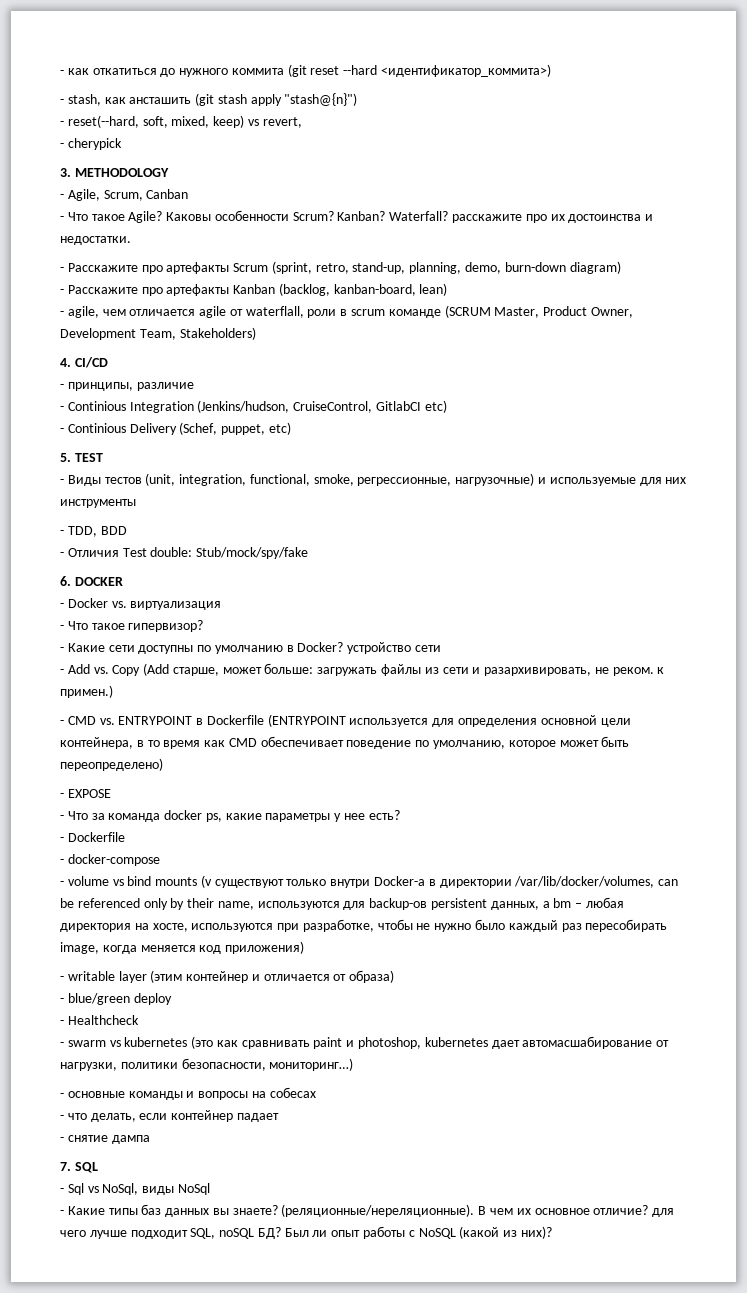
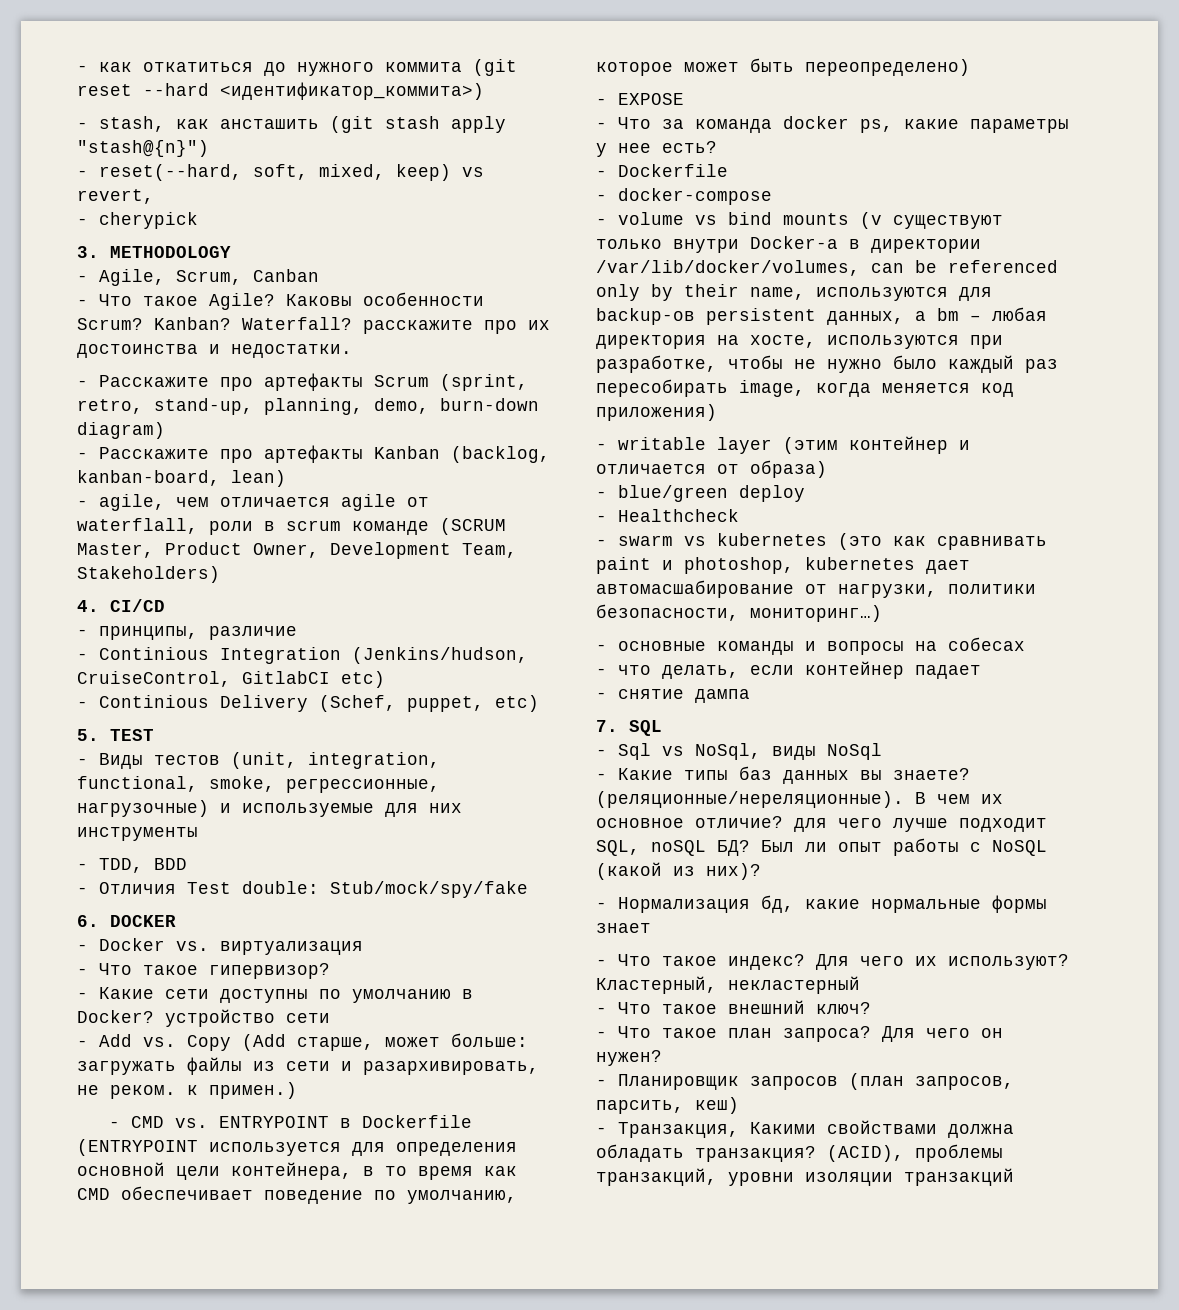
(552, 1232) none -> [596,895,1047,913] [596,923,651,933] [596,954,1069,970] [596,976,860,994] [596,1000,871,1014] [596,1026,1003,1042] [596,1050,662,1066] [596,1073,1014,1090] [596,1097,739,1114] [596,1120,1014,1138] [596,1144,1003,1162] [596,1168,1014,1186] // - Нормализация бд, какие нормальные формы знает // - Что такое индекс? Для чего их используют? Кластерный, некластерный // - Что такое внешний ключ? // - Что такое план запроса? Для чего он нужен? // - Планировщик запросов (план запросов, парсить, кеш) // - Транзакция, Какими свойствами должна обладать транзакция? (ACID), проблемы транзакций, уровни изоляции транзакций

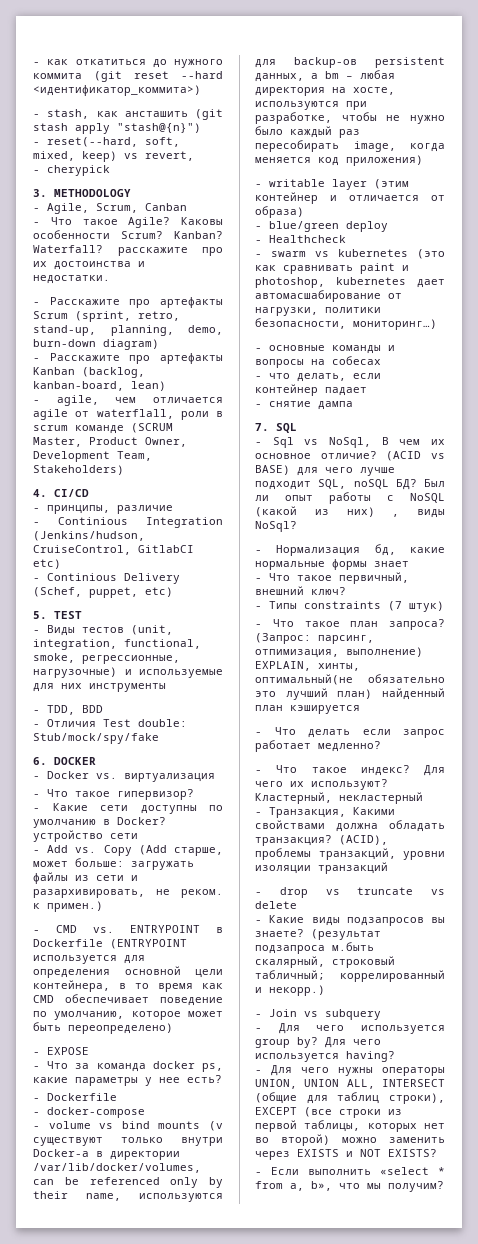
[772,743,882,760] [596,766,970,784] [596,791,904,808] виды NoSql // - Какие типы баз данных вы знаете? (реляционные/нереляционные). -> (371, 442) none
(783, 822) none -> [386,451,445,461] [255,465,290,475] (ACID vs BASE)
[706,863,761,880] них)? -> [346,507,445,518] [255,521,297,532] них) , виды NoSql?
(651, 928) none -> [255,572,409,584] [255,586,346,595] [255,601,444,612] [255,619,445,630] [255,633,374,644] [255,647,423,658] [255,661,360,671] [255,674,445,685] [255,688,445,700] [255,705,360,714] [255,727,445,738] [255,740,381,752] // - Что такое первичный, внешний ключ? // - Типы constraints (7 штук) // - Что такое план запроса? (Запрос: парсинг, отпимизация, выполнение) EXPLAIN, хинты, оптимальный(не обязательно это лучший план) найденный план кэшируется // - Что делать если запрос работает медленно?
[596,1000,871,1014] [596,1026,1003,1042] [596,1050,662,1066] [596,1073,1014,1090] [596,1097,739,1114] // - Что такое внешний ключ? // - Что такое план запроса? Для чего он нужен? // - Планировщик запросов (план запросов, парсить, кеш) -> (423, 798) none
(1014, 1177) none -> [255,887,445,898] [255,901,297,909] [255,915,445,926] [255,929,381,940] [255,942,374,954] [255,956,395,968] [255,970,445,982] [255,985,325,996] [255,1009,381,1020] [255,1023,445,1034] [255,1037,381,1048] [255,1051,395,1062] [255,1065,445,1076] [255,1079,445,1089] [255,1092,445,1104] [255,1107,402,1118] [255,1120,445,1132] [255,1134,445,1146] [255,1149,437,1160] [255,1167,445,1175] [255,1181,444,1192] // - drop vs truncate vs delete // - Какие виды подзапросов вы знаете? (результат подзапроса м.быть скалярный, строковый табличный; коррелированный и некорр.) // - Join vs subquery // - Для чего используется group by? Для чего используется having? // - Для чего нужны операторы UNION, UNION ALL, INTERSECT (общие для таблиц строки), EXCEPT (все строки из первой таблицы, которых нет во второй) можно заменить через EXISTS и NOT EXISTS? // - Если выполнить «select * from a, b», что мы получим?

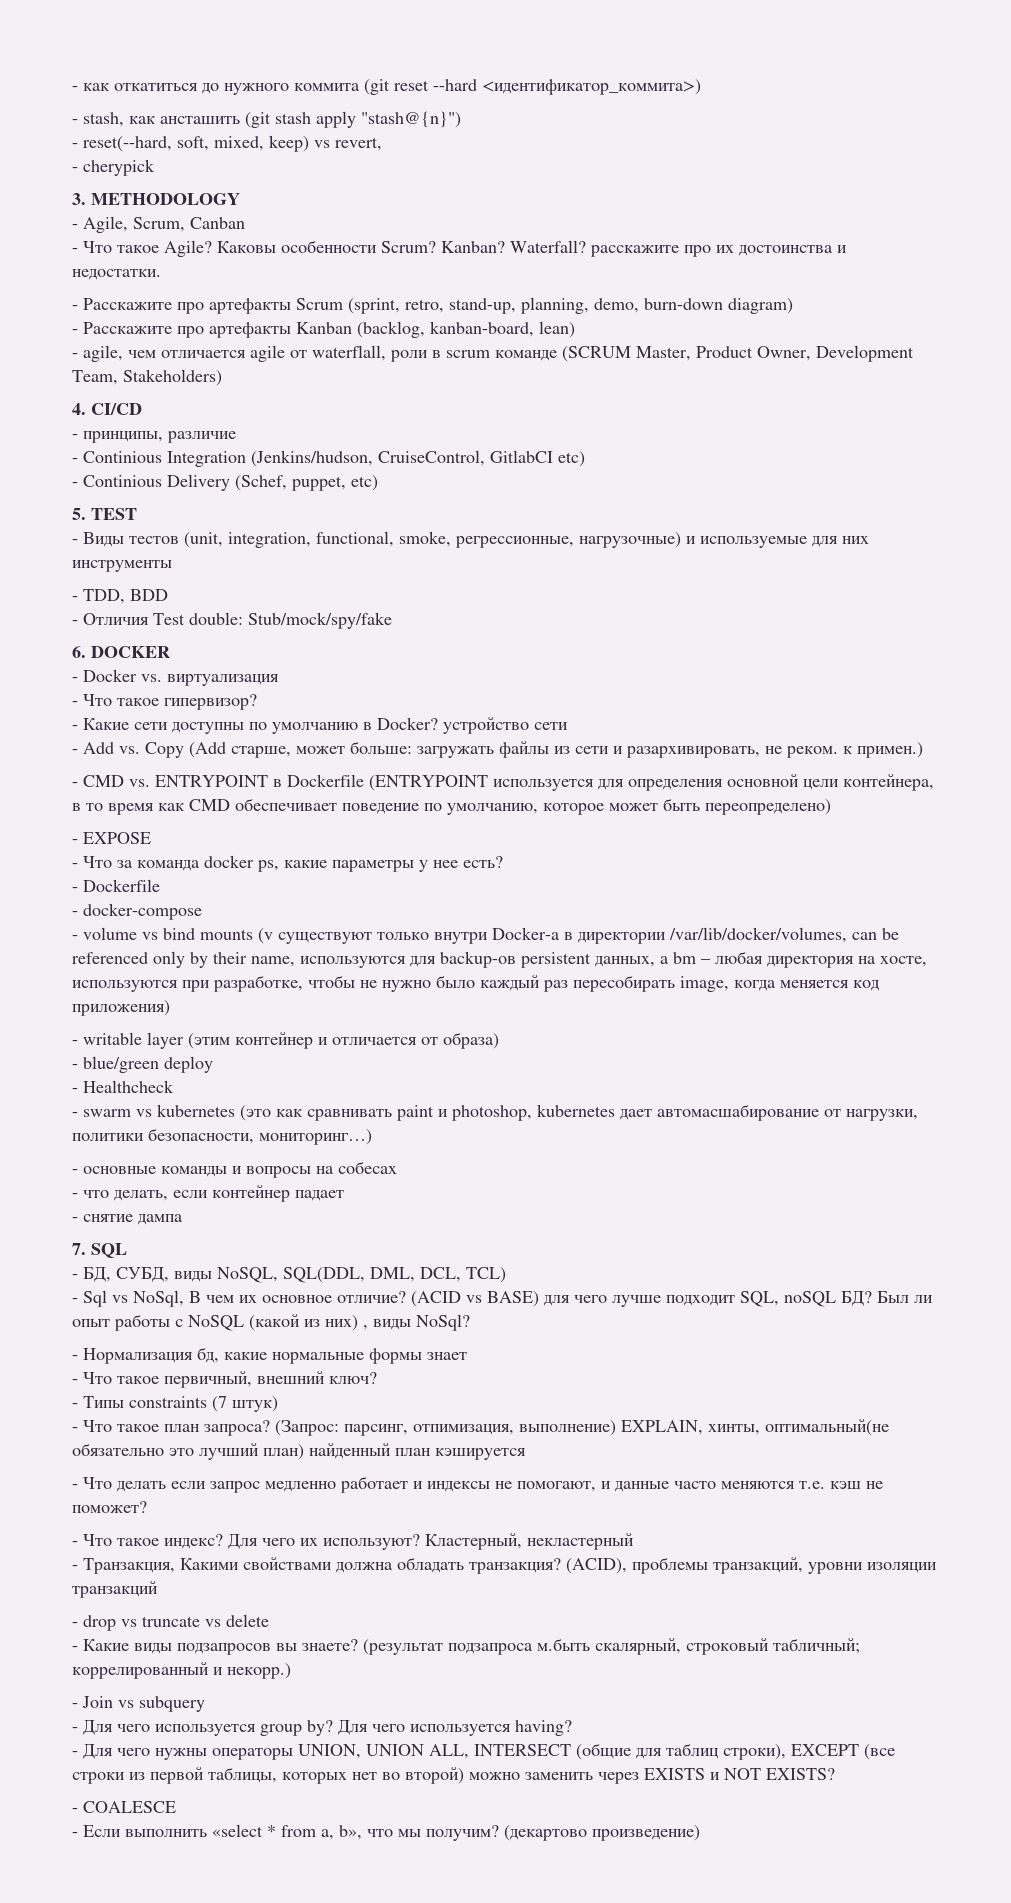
(297, 428) none -> [72,1267,506,1283] // - БД, СУБД, виды NoSQL, SQL(DDL, DML, DCL, TCL)
[255,740,381,752] работает медленно? -> [265,1476,883,1493] [72,1501,147,1513] медленно работает и индексы не помогают, и данные часто меняются т.е. кэш не поможет?
(437, 1153) none -> [72,1801,176,1813] // - COALESCE
(444, 1186) none -> [504,1825,700,1841] (декартово произведение)

